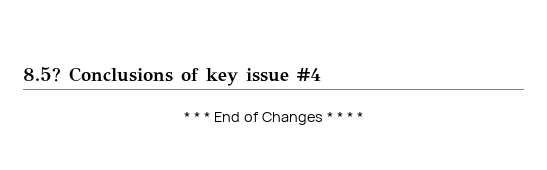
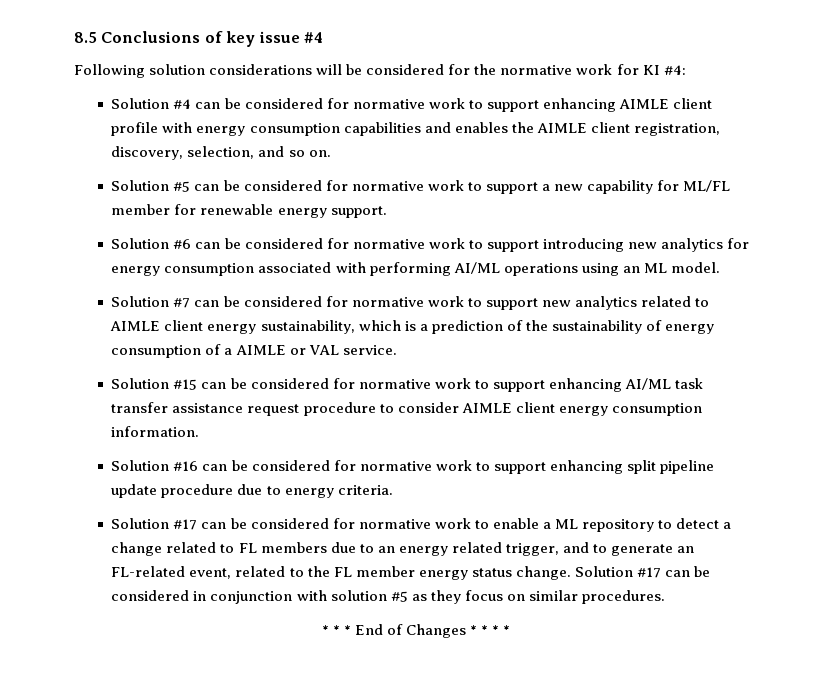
[23,67,61,82] 8.5? -> [74,32,97,43] 8.5
(321, 74) none -> [74,64,686,78] [111,98,712,112] [111,122,720,136] [111,146,331,160] [111,180,731,194] [111,204,387,218] [111,238,750,252] [111,262,720,276] [111,296,710,310] [110,320,714,334] [111,344,397,358] [111,378,703,392] [111,402,702,416] [111,426,200,437] [111,460,714,474] [111,484,393,498] [111,518,732,532] [111,542,695,556] [111,566,711,580] [111,590,665,604] // Following solution considerations will be considered for the normative work for KI #4: // Solution #4 can be considered for normative work to support enhancing AIMLE client profile with energy consumption capabilities and enables the AIMLE client registration, discovery, selection, and so on. // Solution #5 can be considered for normative work to support a new capability for ML/FL member for renewable energy support. // Solution #6 can be considered for normative work to support introducing new analytics for energy consumption associated with performing AI/ML operations using an ML model. // Solution #7 can be considered for normative work to support new analytics related to AIMLE client energy sustainability, which is a prediction of the sustainability of energy consumption of a AIMLE or VAL service. // Solution #15 can be considered for normative work to support enhancing AI/ML task transfer assistance request procedure to consider AIMLE client energy consumption information. // Solution #16 can be considered for normative work to support enhancing split pipeline update procedure due to energy criteria. // Solution #17 can be considered for normative work to enable a ML repository to detect a change related to FL members due to an energy related trigger, and to generate an FL-related event, related to the FL member energy status change. Solution #17 can be considered in conjunction with solution #5 as they focus on similar procedures.

